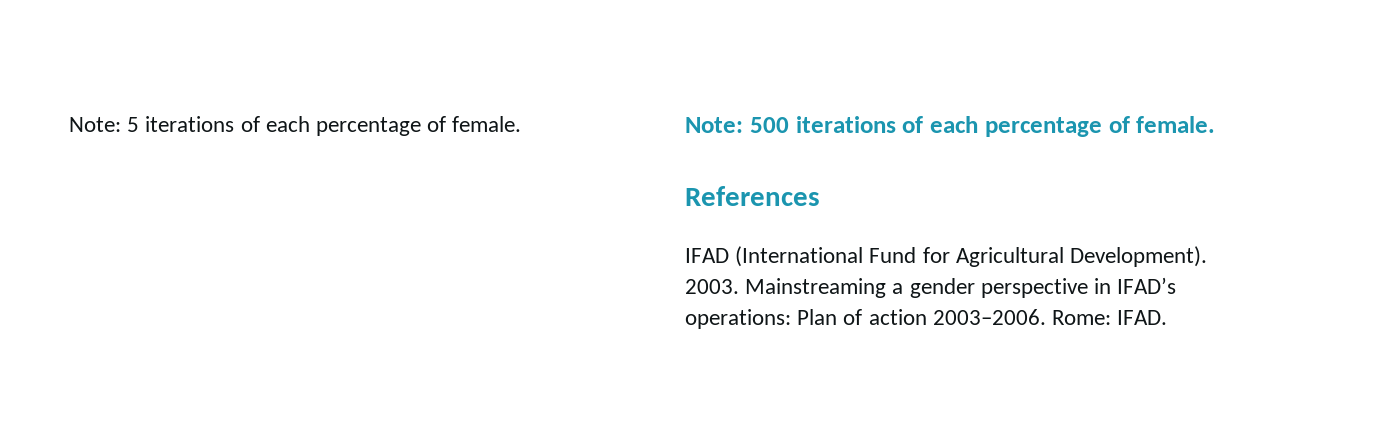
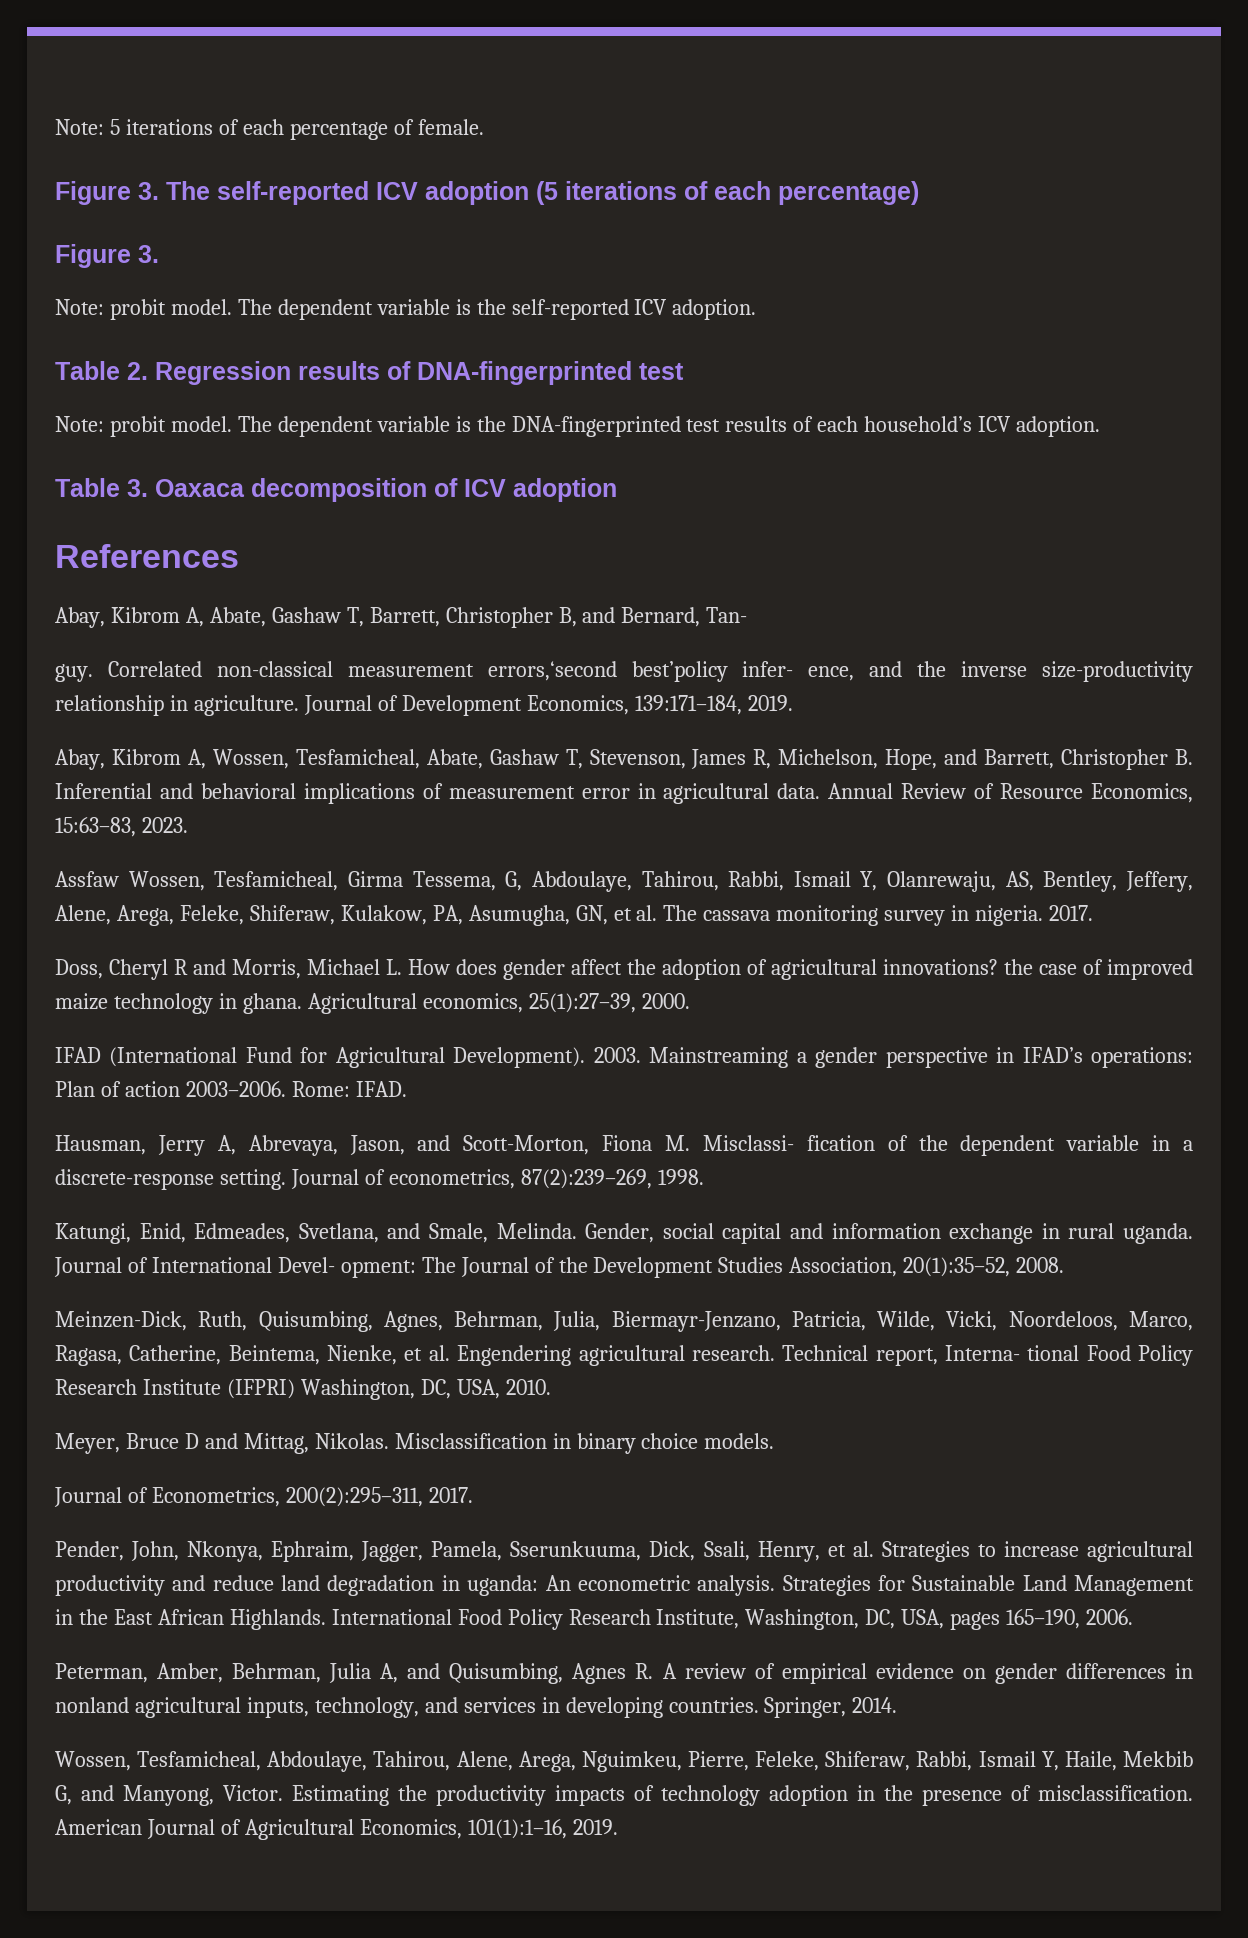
[685,116,1216,137] [685,186,820,206] Note: 500 iterations of each percentage of female. // References -> [55,181,919,205] [55,244,159,268] [55,299,757,320] [55,361,684,385] [55,416,1101,437] [55,478,617,502] [55,544,239,568] [55,607,748,628] [55,661,1193,682] [55,695,793,716] [55,749,1193,770] [55,783,1193,804] [55,817,188,837] [55,871,1193,892] [55,905,1094,926] [55,959,1193,980] [55,993,690,1014] Figure 3. The self-reported ICV adoption (5 iterations of each percentage) // Figure 3. // Note: probit model. The dependent variable is the self-reported ICV adoption. // Table 2. Regression results of DNA-fingerprinted test // Note: probit model. The dependent variable is the DNA-fingerprinted test results of each household’s ICV adoption. // Table 3. Oaxaca decomposition of ICV adoption // References // Abay, Kibrom A, Abate, Gashaw T, Barrett, Christopher B, and Bernard, Tan- // guy. Correlated non-classical measurement errors,‘second best’policy infer- ence, and the inverse size-productivity relationship in agriculture. Journal of Development Economics, 139:171–184, 2019. // Abay, Kibrom A, Wossen, Tesfamicheal, Abate, Gashaw T, Stevenson, James R, Michelson, Hope, and Barrett, Christopher B. Inferential and behavioral implications of measurement error in agricultural data. Annual Review of Resource Economics, 15:63–83, 2023. // Assfaw Wossen, Tesfamicheal, Girma Tessema, G, Abdoulaye, Tahirou, Rabbi, Ismail Y, Olanrewaju, AS, Bentley, Jeffery, Alene, Arega, Feleke, Shiferaw, Kulakow, PA, Asumugha, GN, et al. The cassava monitoring survey in nigeria. 2017. // Doss, Cheryl R and Morris, Michael L. How does gender affect the adoption of agricultural innovations? the case of improved maize technology in ghana. Agricultural economics, 25(1):27–39, 2000.
(1168, 317) none -> [55,1135,1193,1156] [55,1169,704,1190] [55,1223,1194,1244] [54,1257,1065,1278] [55,1311,1193,1332] [55,1345,1193,1366] [55,1379,551,1400] [55,1433,775,1454] [54,1487,473,1507] [55,1541,1194,1562] [55,1575,1194,1596] [55,1609,1134,1630] [55,1663,1193,1684] [55,1697,898,1718] [55,1751,1193,1772] [55,1785,1193,1806] [55,1819,618,1840] // Hausman, Jerry A, Abrevaya, Jason, and Scott-Morton, Fiona M. Misclassi- fication of the dependent variable in a discrete-response setting. Journal of econometrics, 87(2):239–269, 1998. // Katungi, Enid, Edmeades, Svetlana, and Smale, Melinda. Gender, social capital and information exchange in rural uganda. Journal of International Devel- opment: The Journal of the Development Studies Association, 20(1):35–52, 2008. // Meinzen-Dick, Ruth, Quisumbing, Agnes, Behrman, Julia, Biermayr-Jenzano, Patricia, Wilde, Vicki, Noordeloos, Marco, Ragasa, Catherine, Beintema, Nienke, et al. Engendering agricultural research. Technical report, Interna- tional Food Policy Research Institute (IFPRI) Washington, DC, USA, 2010. // Meyer, Bruce D and Mittag, Nikolas. Misclassification in binary choice models. // Journal of Econometrics, 200(2):295–311, 2017. // Pender, John, Nkonya, Ephraim, Jagger, Pamela, Sserunkuuma, Dick, Ssali, Henry, et al. Strategies to increase agricultural productivity and reduce land degradation in uganda: An econometric analysis. Strategies for Sustainable Land Management in the East African Highlands. International Food Policy Research Institute, Washington, DC, USA, pages 165–190, 2006. // Peterman, Amber, Behrman, Julia A, and Quisumbing, Agnes R. A review of empirical evidence on gender differences in nonland agricultural inputs, technology, and services in developing countries. Springer, 2014. // Wossen, Tesfamicheal, Abdoulaye, Tahirou, Alene, Arega, Nguimkeu, Pierre, Feleke, Shiferaw, Rabbi, Ismail Y, Haile, Mekbib G, and Manyong, Victor. Estimating the productivity impacts of technology adoption in the presence of misclassification. American Journal of Agricultural Economics, 101(1):1–16, 2019.

